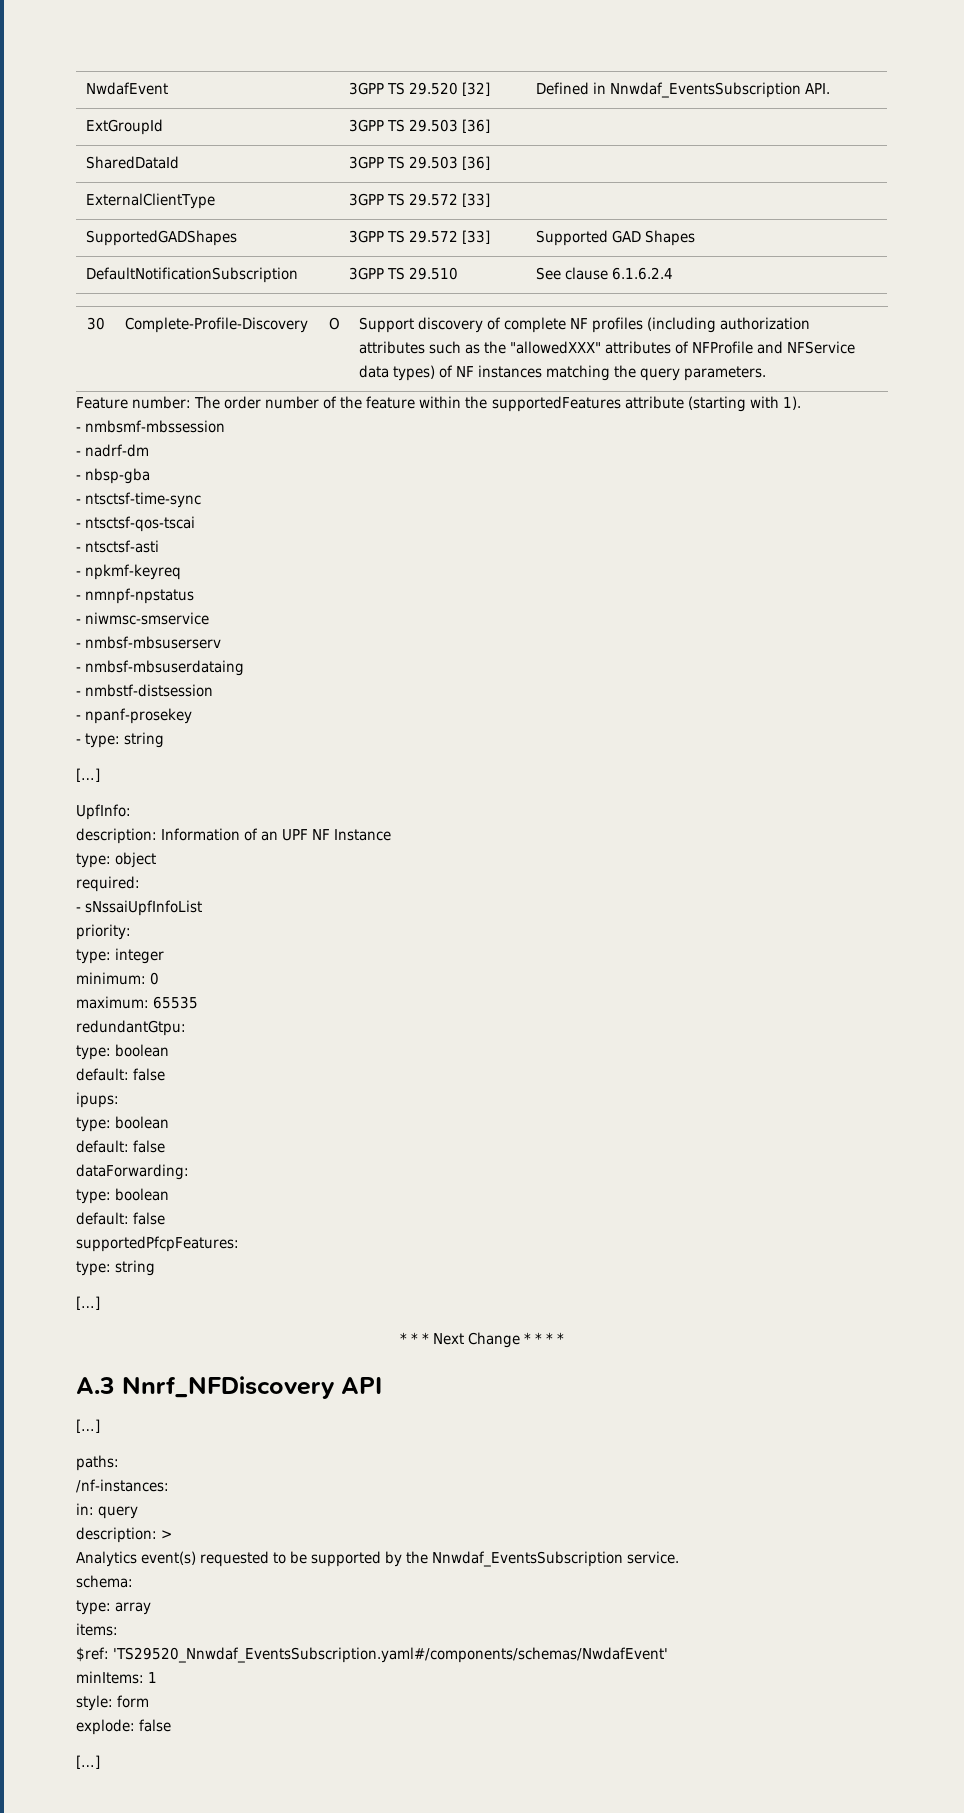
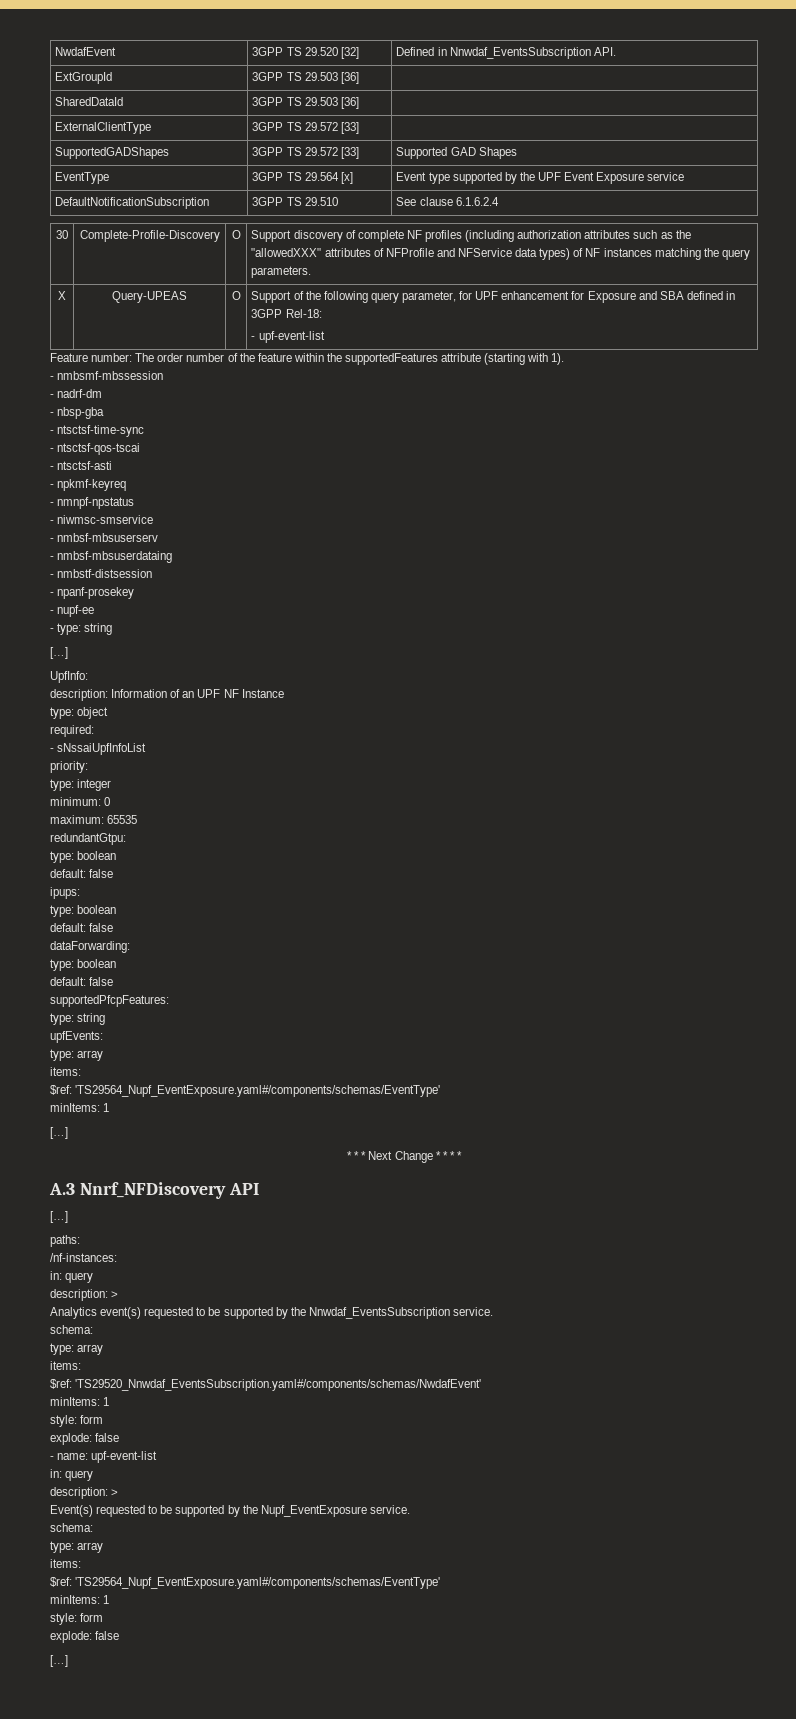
(695, 238) none -> [55,172,110,184] [252,172,353,184] [396,172,685,184] // EventType | 3GPP TS 29.564 [x] | Event type supported by the UPF Event Exposure service
(767, 373) none -> [58,291,66,300] [112,291,187,303] [231,291,241,300] [251,291,735,303] [251,309,322,318] [251,331,325,343] // X | Query-UPEAS | O | Support of the following query parameter, for UPF enhancement for Exposure and SBA defined in 3GPP Rel-18: // - upf-event-list
(193, 716) none -> [50,605,95,617] // - nupf-ee
(156, 1268) none -> [50,1031,103,1043] [50,1049,104,1061] [50,1067,81,1076] [50,1085,441,1097] [50,1103,110,1112] // upfEvents: // type: array // items: // $ref: 'TS29564_Nupf_EventExposure.yaml#/components/schemas/EventType' // minItems: 1
(172, 1725) none -> [50,1451,158,1463] [50,1469,94,1481] [50,1487,119,1499] [50,1505,410,1517] [50,1523,93,1532] [50,1541,104,1553] [50,1559,81,1568] [50,1577,441,1589] [50,1595,110,1604] [50,1613,104,1625] [50,1631,120,1643] // - name: upf-event-list // in: query // description: > // Event(s) requested to be supported by the Nupf_EventExposure service. // schema: // type: array // items: // $ref: 'TS29564_Nupf_EventExposure.yaml#/components/schemas/EventType' // minItems: 1 // style: form // explode: false

